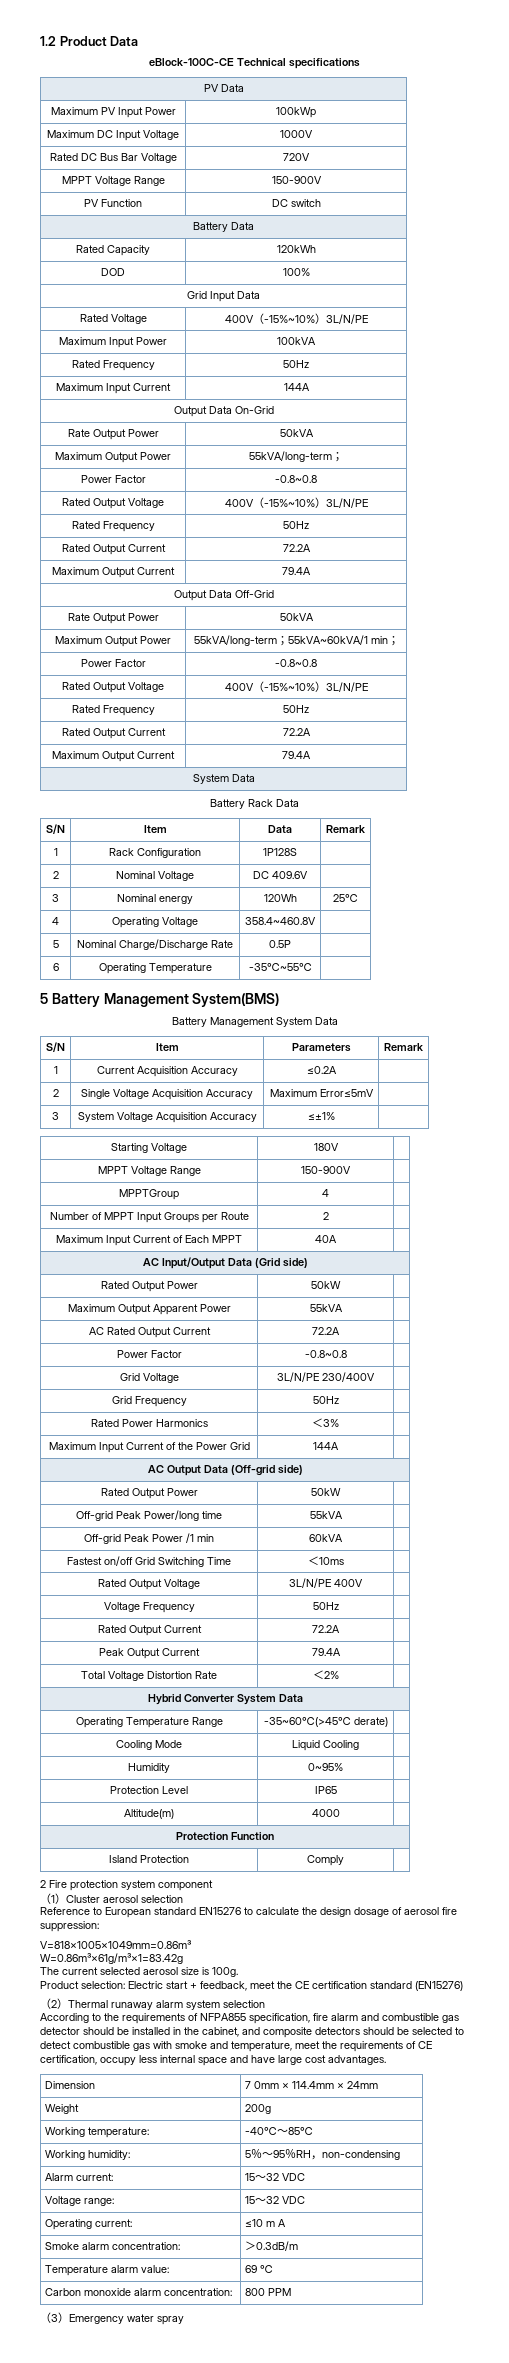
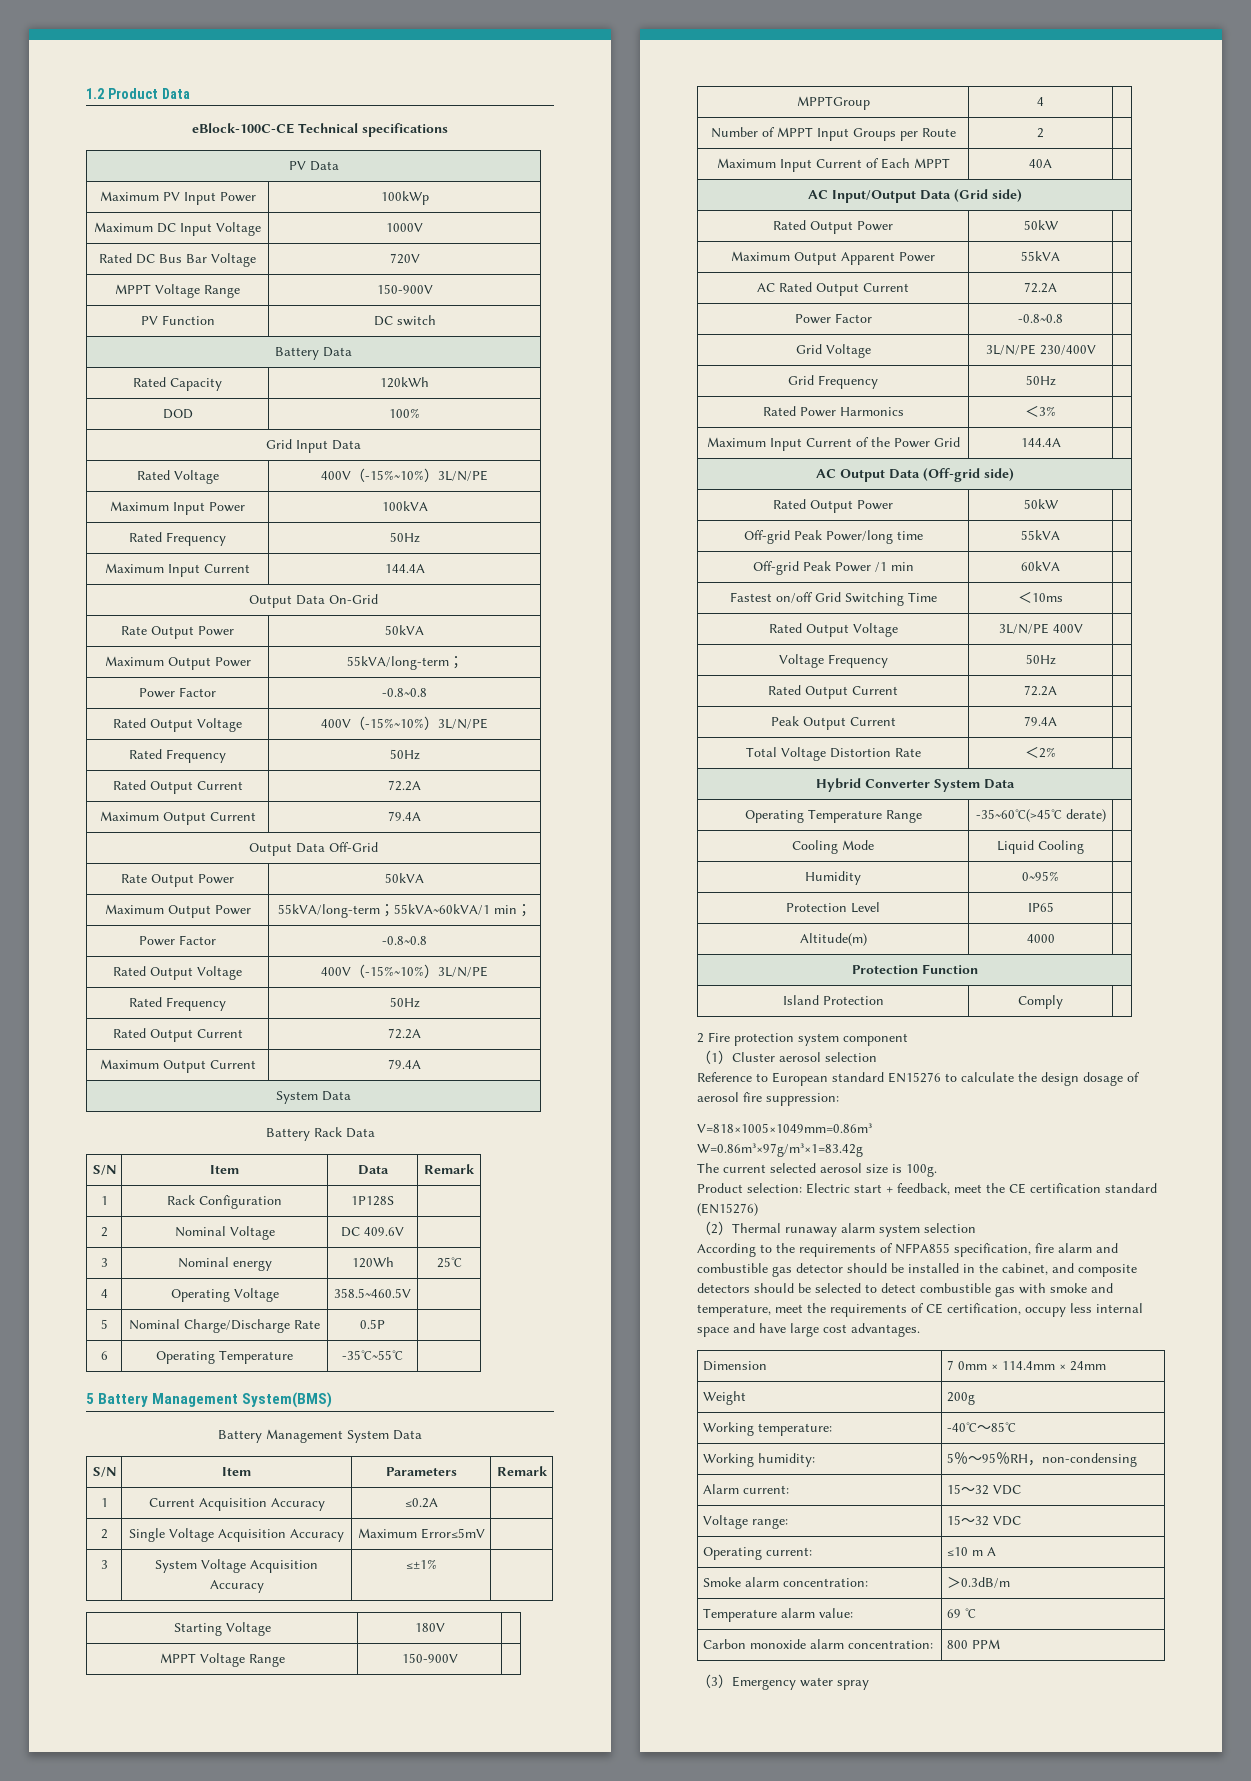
[283,383,310,391] 144A -> [384,564,425,573] 144.4A
[245,917,316,925] 358.4~460.8V -> [334,1288,411,1298] 358.5~460.5V
[313,1442,339,1450] 144A -> [1020,438,1061,447] 144.4A
[40,1953,183,1964] W=0.86m³×61g/m³×1=83.42g -> [697,1143,863,1157] W=0.86m³×97g/m³×1=83.42g

